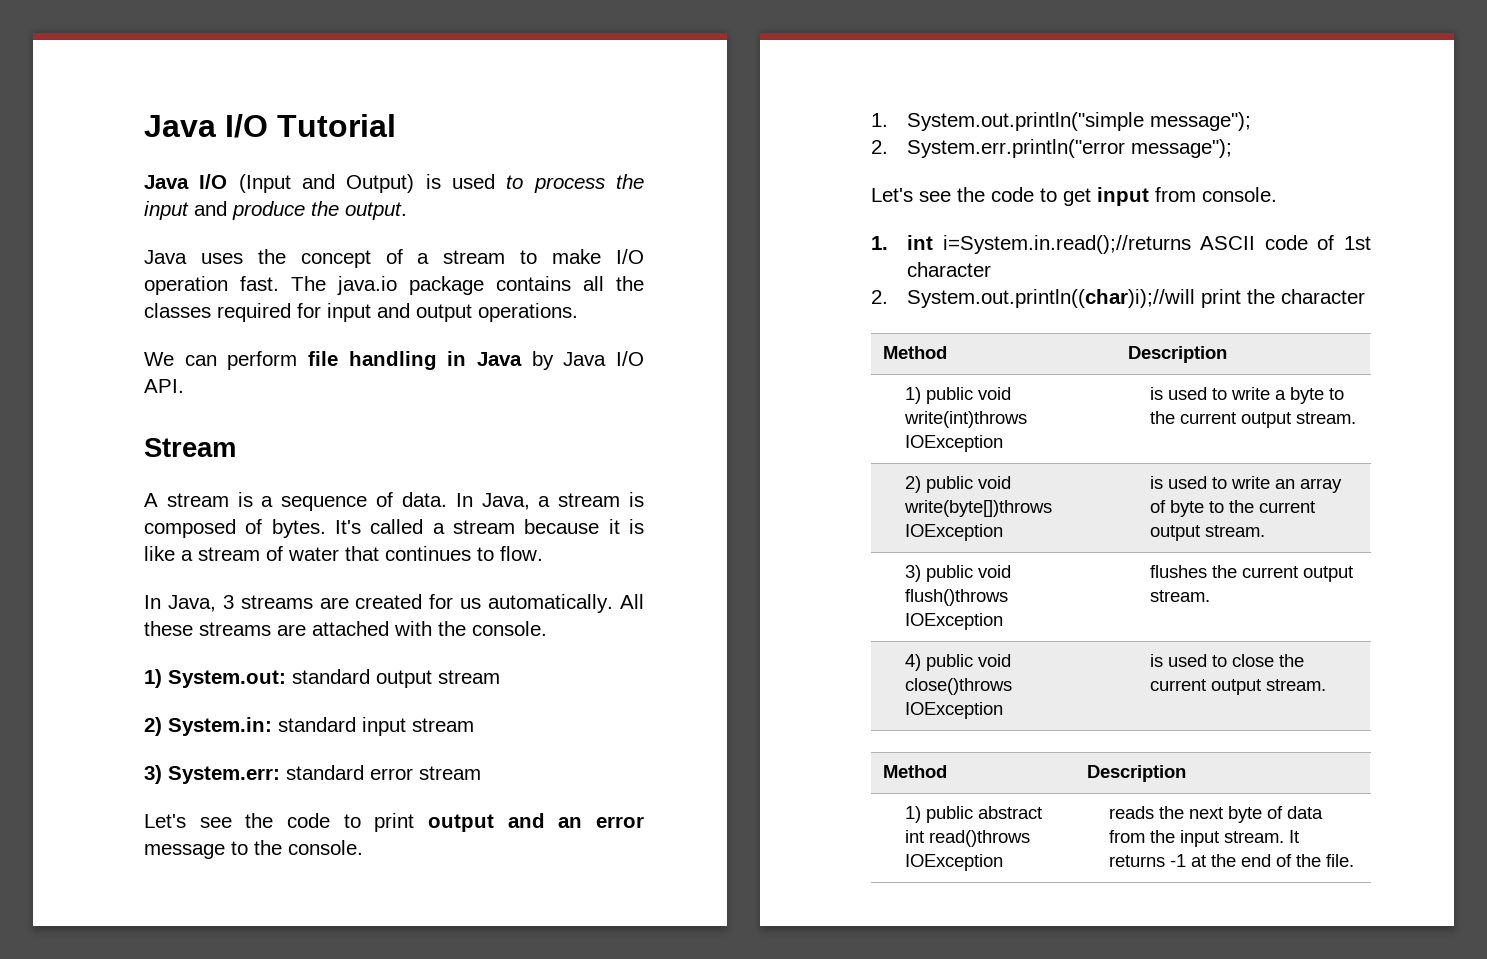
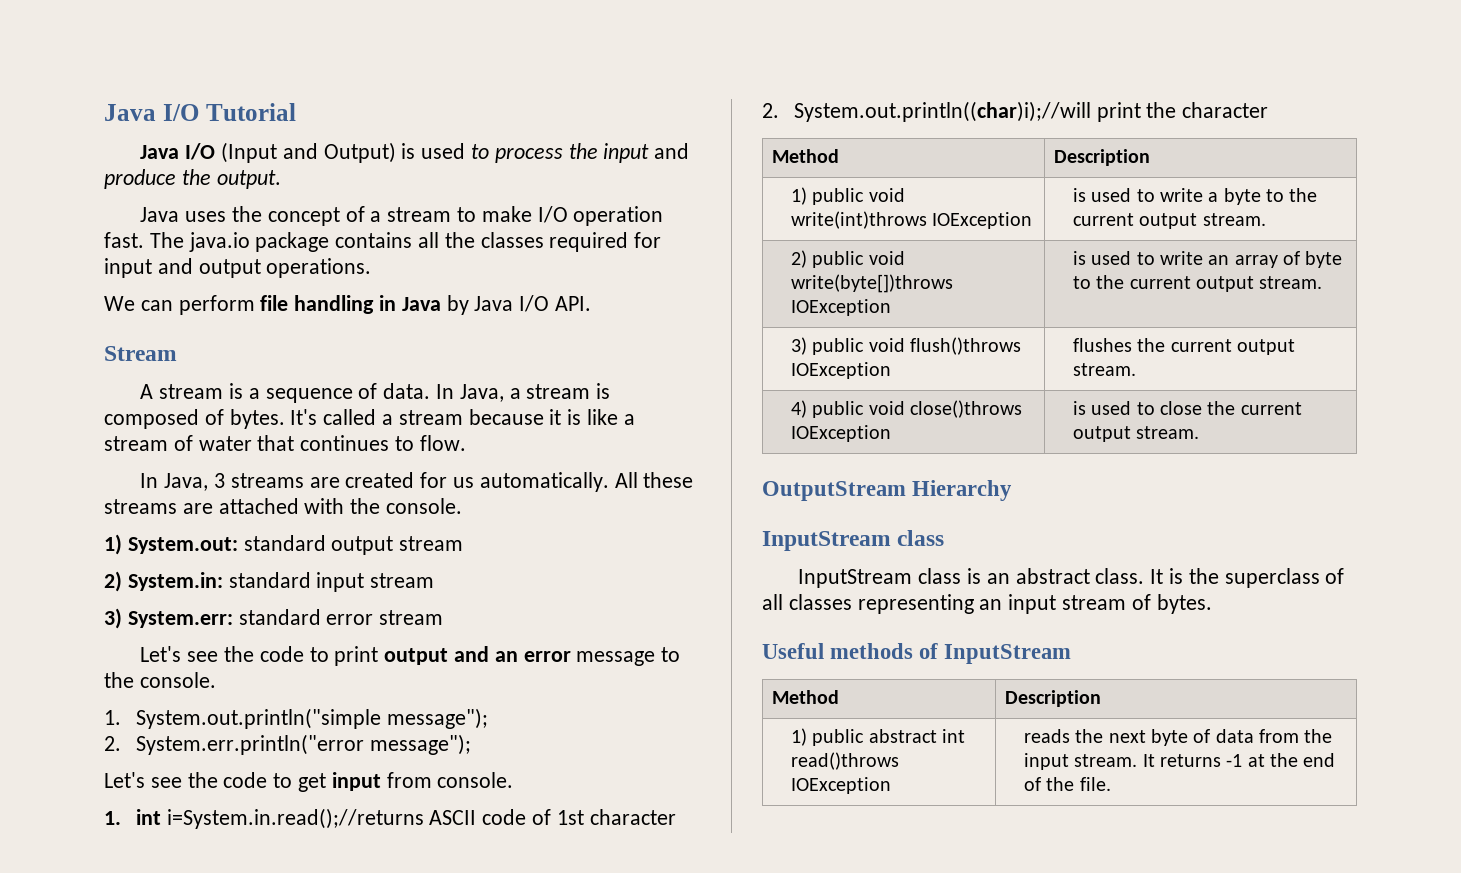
(1326, 685) none -> [762,480,1013,501] [762,530,945,551] [798,568,1345,588] [762,594,1212,614] [762,643,1072,664] // OutputStream Hierarchy // InputStream class // InputStream class is an abstract class. It is the superclass of all classes representing an input stream of bytes. // Useful methods of InputStream

